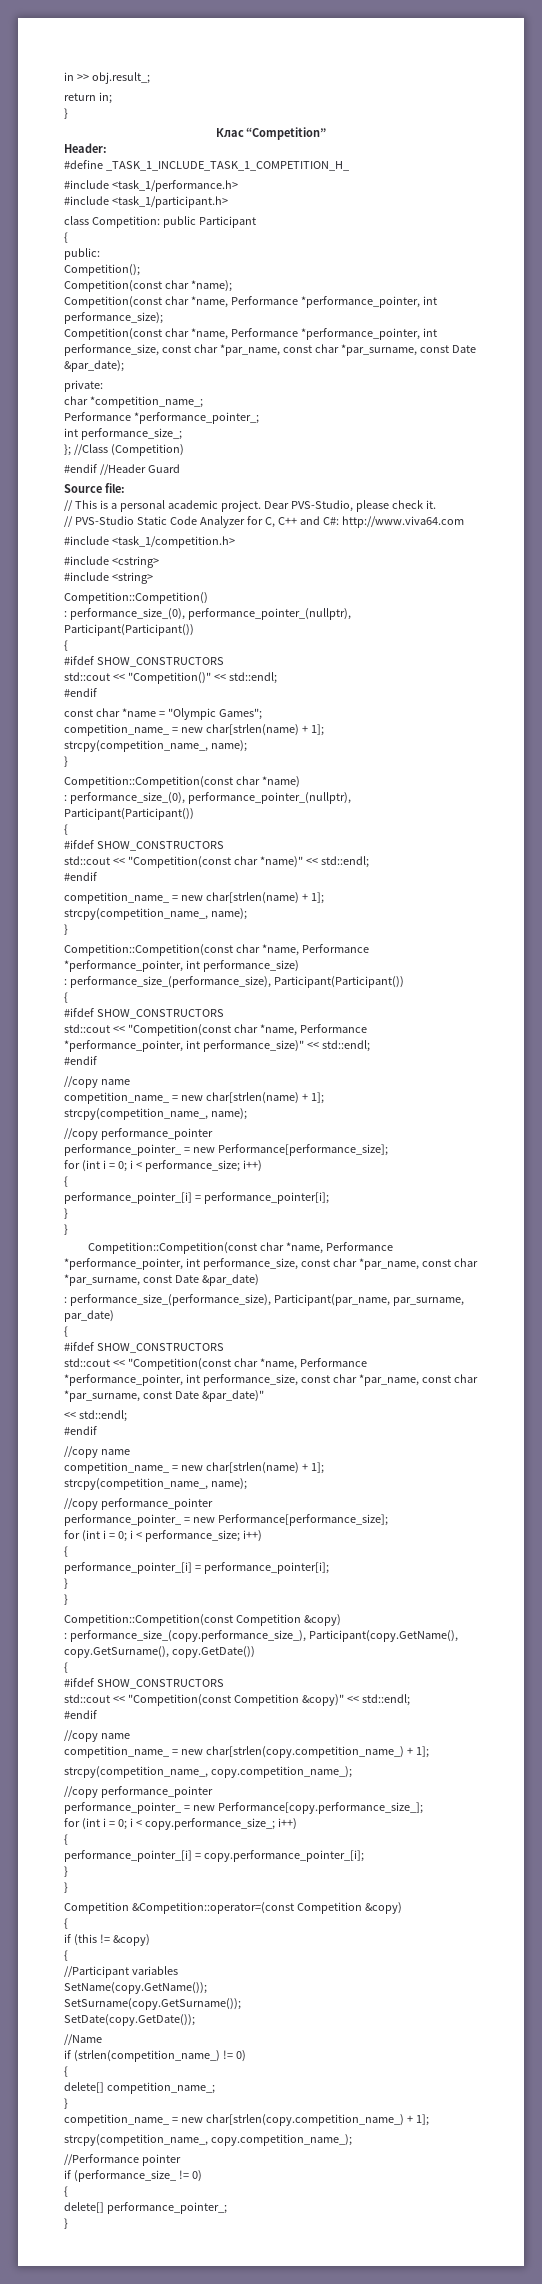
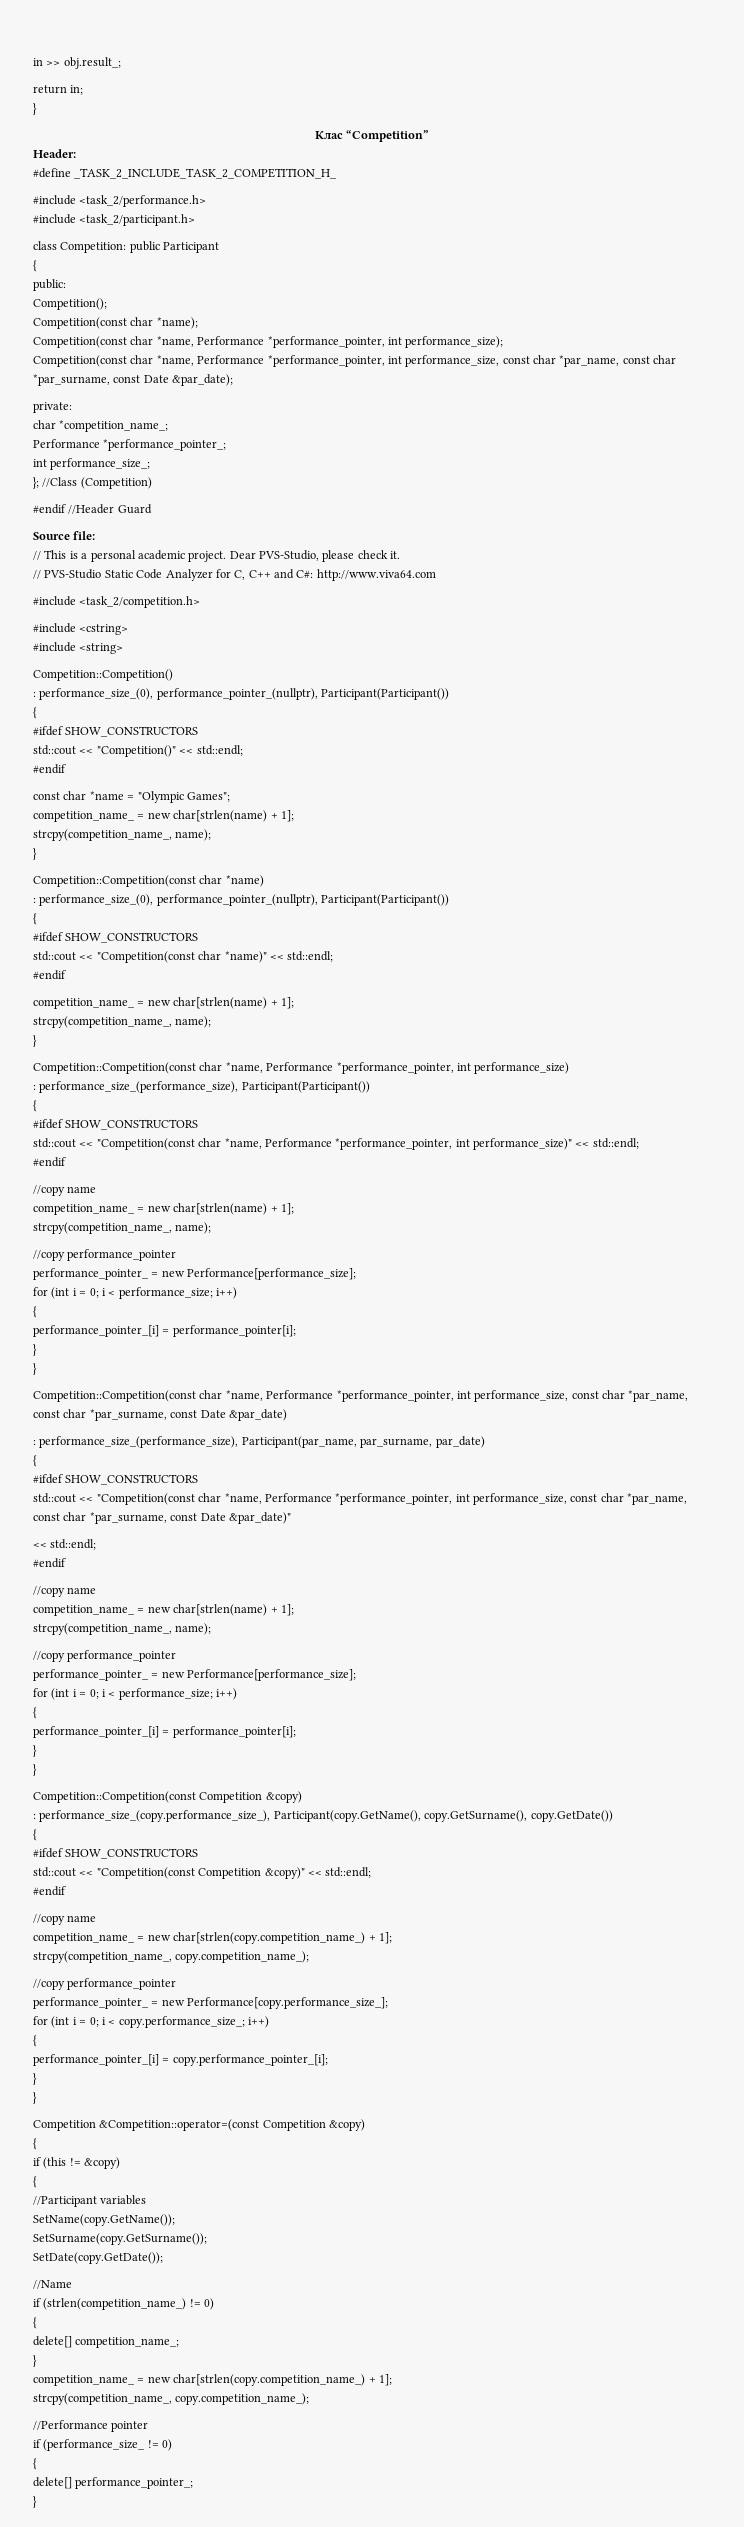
[105,161,349,171] [64,180,238,192] [64,196,228,208] _TASK_1_INCLUDE_TASK_1_COMPETITION_H_ // #include <task_1/performance.h> // #include <task_1/participant.h> -> [74,168,338,179] [33,195,207,207] [33,214,196,226] _TASK_2_INCLUDE_TASK_2_COMPETITION_H_ // #include <task_2/performance.h> // #include <task_2/participant.h>
[111,536,235,548] <task_1/competition.h> -> [79,596,201,608] <task_2/competition.h>

